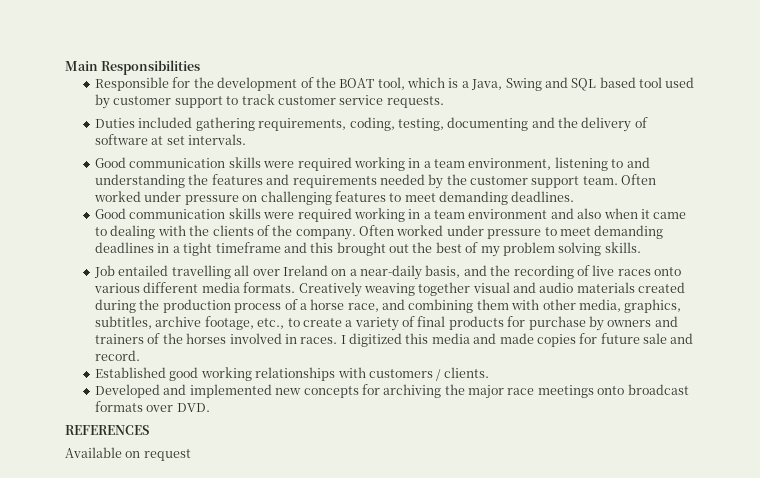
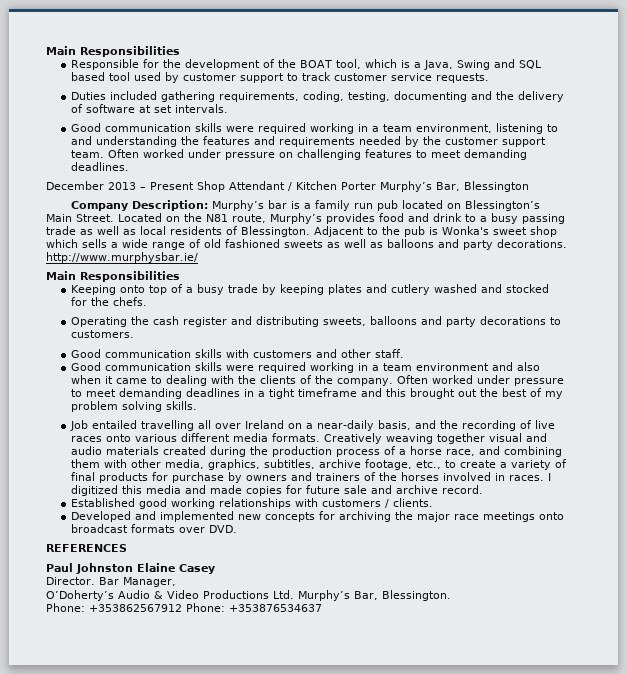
(575, 196) none -> [46,181,529,192] [71,200,541,211] [46,213,565,224] [46,226,557,237] [46,239,567,250] [46,252,198,263] [46,271,180,282] [70,284,549,295] [70,297,147,306] [70,316,561,327] [70,330,134,338] [70,349,404,358] // December 2013 – Present Shop Attendant / Kitchen Porter Murphy’s Bar, Blessington // Company Description: Murphy’s bar is a family run pub located on Blessington’s Main Street. Located on the N81 route, Murphy’s provides food and drink to a busy passing trade as well as local residents of Blessington. Adjacent to the pub is Wonka's sweet shop which sells a wide range of old fashioned sweets as well as balloons and party decorations. http://www.murphysbar.ie/ // Main Responsibilities // Keeping onto top of a busy trade by keeping plates and cutlery washed and stocked for the chefs. // Operating the cash register and distributing sweets, balloons and party decorations to customers. // Good communication skills with customers and other staff.
(694, 338) none -> [395,485,438,494] archive
[65,447,191,461] Available on request -> [46,563,215,574] [46,577,176,587] [46,590,451,601] [46,603,322,612] Paul Johnston Elaine Casey // Director. Bar Manager, // O’Doherty’s Audio & Video Productions Ltd. Murphy’s Bar, Blessington. // Phone: +353862567912 Phone: +353876534637

